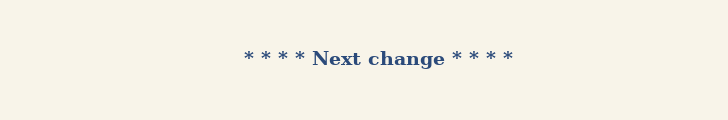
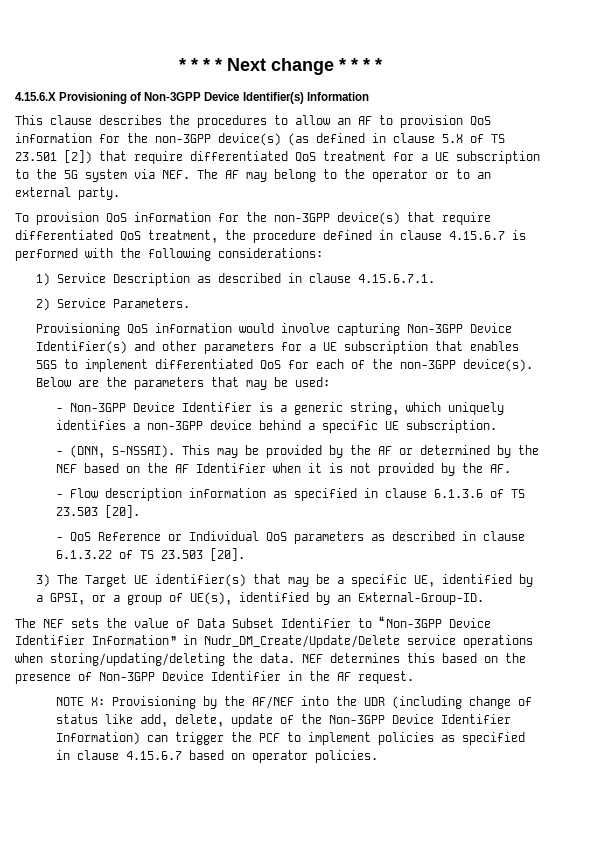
(513, 58) none -> [15,92,369,104] [15,115,491,128] [15,133,505,146] [15,150,540,164] [15,169,491,182] [15,187,120,200] [15,212,491,225] [15,230,526,243] [15,248,323,261] [35,273,435,286] [35,298,190,311] [35,323,512,336] [35,341,519,354] [35,359,533,372] [35,377,330,390] [56,402,505,415] [56,420,498,433] [56,445,540,458] [56,463,512,476] [56,488,526,501] [56,505,141,518] [56,531,526,544] [56,548,246,561] [35,574,533,587] [35,592,484,605] [15,616,491,628] [15,635,533,648] [15,653,526,666] [15,671,414,684] [56,696,533,709] [56,714,512,727] [56,732,526,745] [56,750,379,763] // 4.15.6.X Provisioning of Non-3GPP Device Identifier(s) Information // This clause describes the procedures to allow an AF to provision QoS information for the non-3GPP device(s) (as defined in clause 5.X of TS 23.501 [2]) that require differentiated QoS treatment for a UE subscription to the 5G system via NEF. The AF may belong to the operator or to an external party. // To provision QoS information for the non-3GPP device(s) that require differentiated QoS treatment, the procedure defined in clause 4.15.6.7 is performed with the following considerations: // 1) Service Description as described in clause 4.15.6.7.1. // 2) Service Parameters. // Provisioning QoS information would involve capturing Non-3GPP Device Identifier(s) and other parameters for a UE subscription that enables 5GS to implement differentiated QoS for each of the non-3GPP device(s). Below are the parameters that may be used: // - Non-3GPP Device Identifier is a generic string, which uniquely identifies a non-3GPP device behind a specific UE subscription. // - (DNN, S-NSSAI). This may be provided by the AF or determined by the NEF based on the AF Identifier when it is not provided by the AF. // - Flow description information as specified in clause 6.1.3.6 of TS 23.503 [20]. // - QoS Reference or Individual QoS parameters as described in clause 6.1.3.22 of TS 23.503 [20]. // 3) The Target UE identifier(s) that may be a specific UE, identified by a GPSI, or a group of UE(s), identified by an External-Group-ID. // The NEF sets the value of Data Subset Identifier to “Non-3GPP Device Identifier Information” in Nudr_DM_Create/Update/Delete service operations when storing/updating/deleting the data. NEF determines this based on the presence of Non-3GPP Device Identifier in the AF request. // NOTE X: Provisioning by the AF/NEF into the UDR (including change of status like add, delete, update of the Non-3GPP Device Identifier Information) can trigger the PCF to implement policies as specified in clause 4.15.6.7 based on operator policies.

